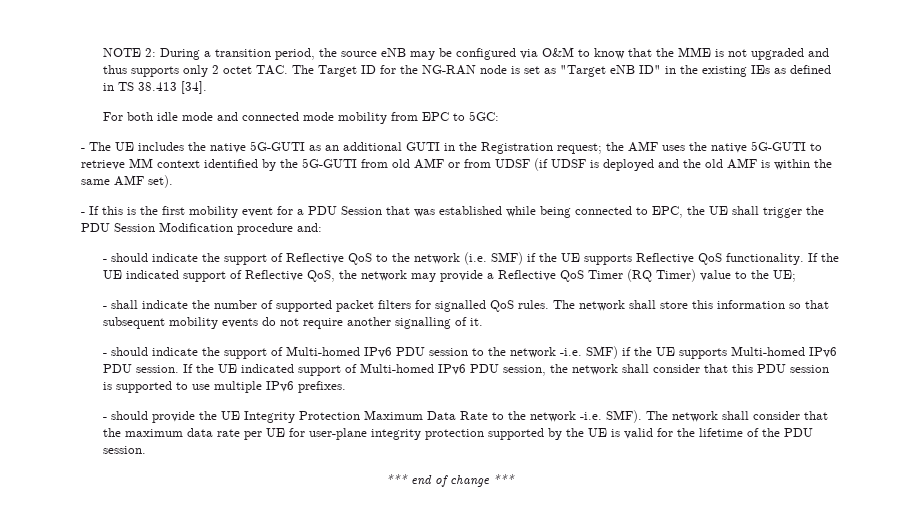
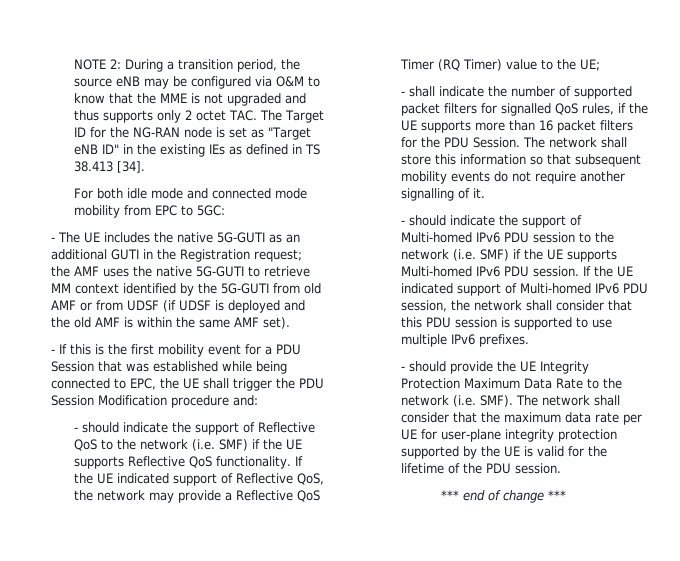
[517,300,549,309] rules. -> [582,103,649,115] [401,120,634,133] [401,137,521,148] rules, if the UE supports more than 16 packet filters for the PDU Session.
[559,348,582,356] -i.e. -> [453,249,477,261] (i.e.
[579,412,602,420] -i.e. -> [453,395,477,407] (i.e.

